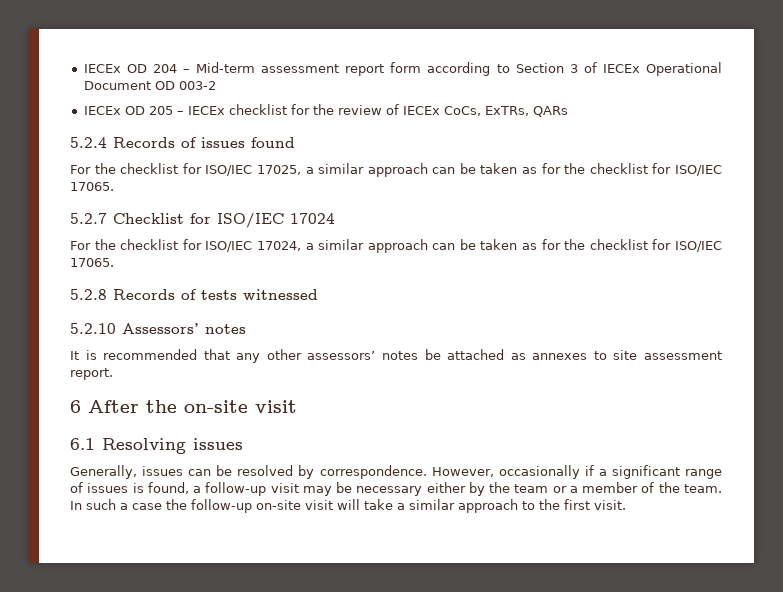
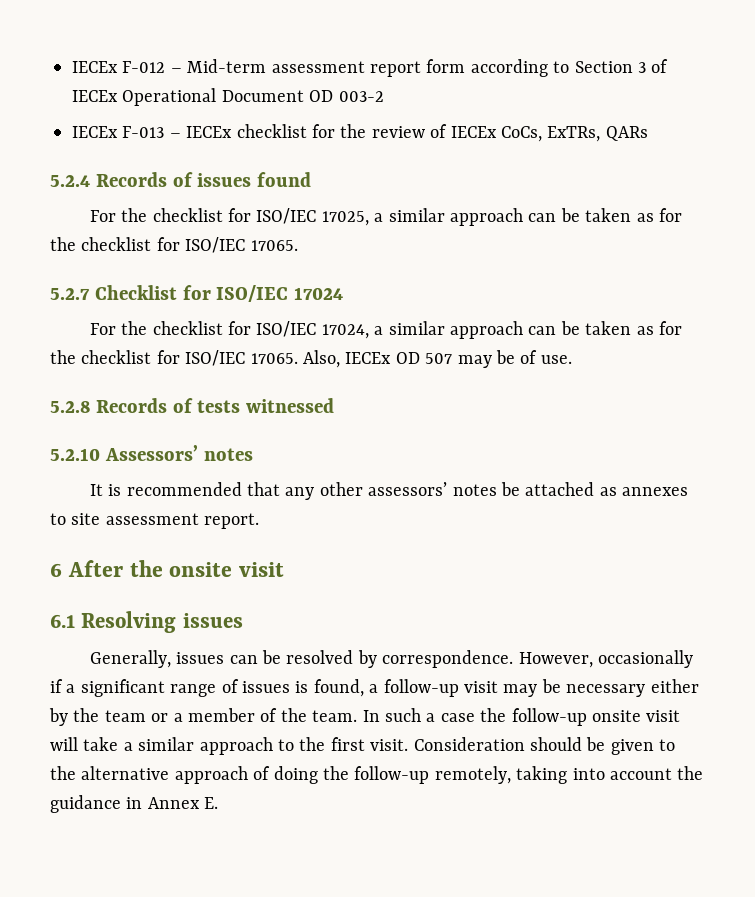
[83,64,177,73] IECEx OD 204 -> [72,61,166,73] IECEx F-012
[124,106,173,115] OD 205 -> [122,126,165,138] F-013
(114, 262) none -> [303,350,572,368] Also, IECEx OD 507 may be of use.
[184,400,248,413] on-site -> [169,562,233,577] onsite
[256,500,301,510] on-site -> [591,710,641,722] onsite
(626, 505) none -> [413,737,676,755] [50,766,704,784] [50,795,219,813] Consideration should be given to the alternative approach of doing the follow-up remotely, taking into account the guidance in Annex E.

